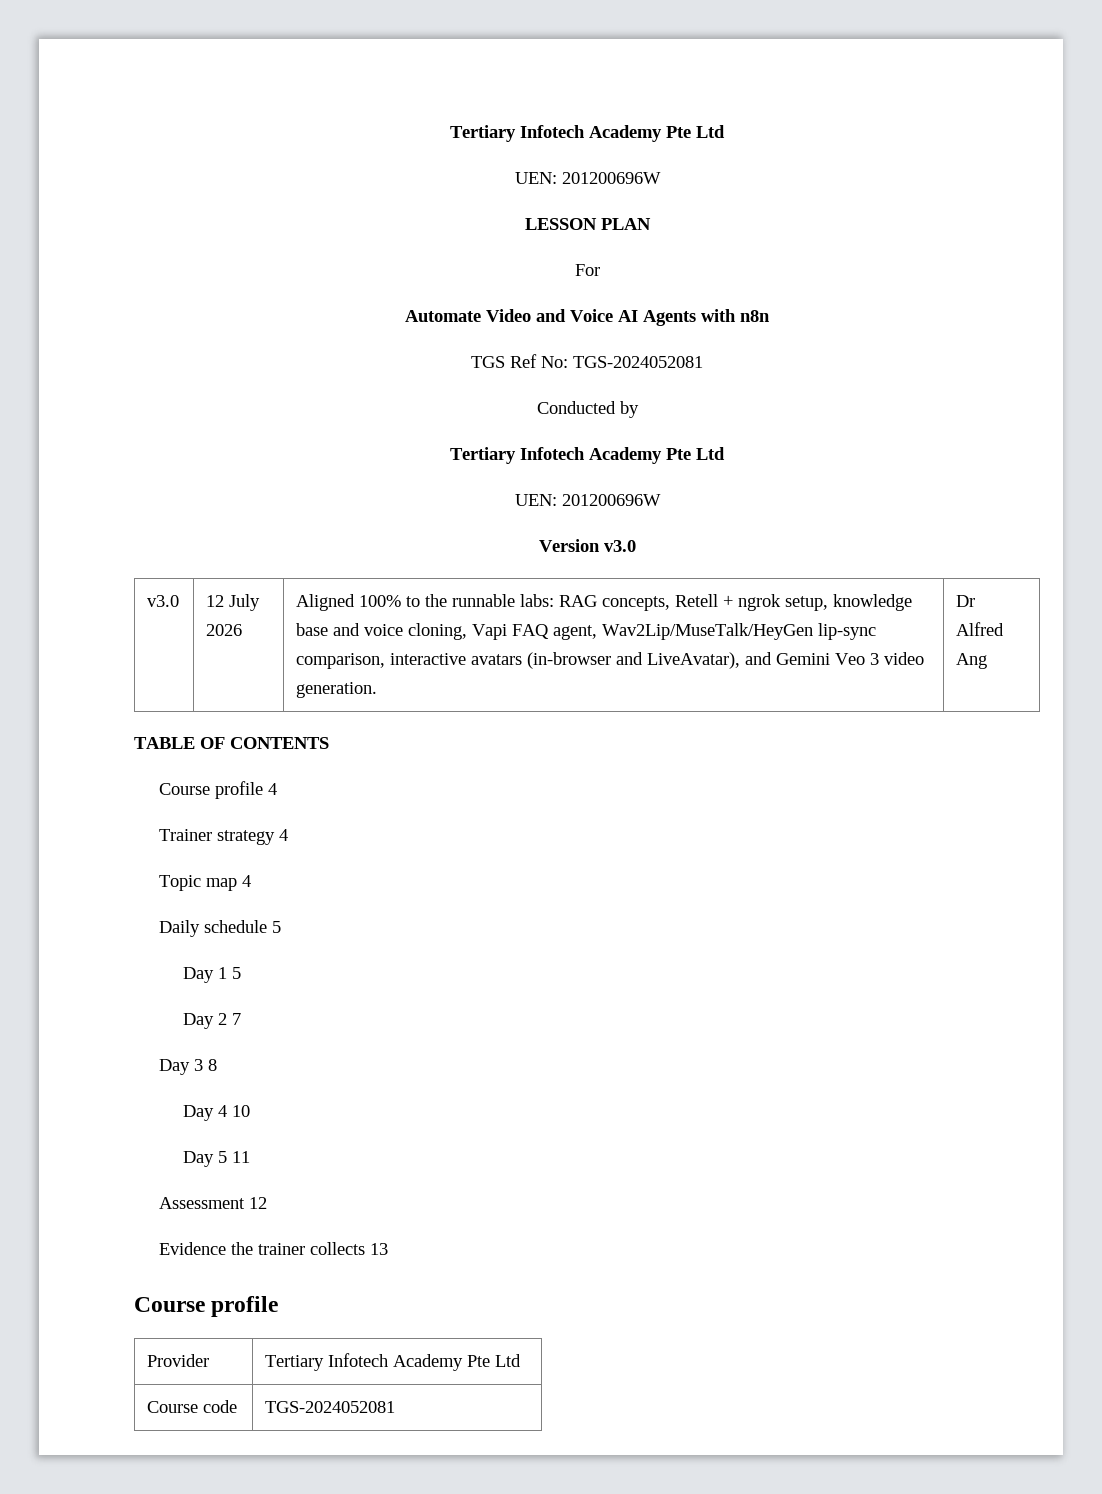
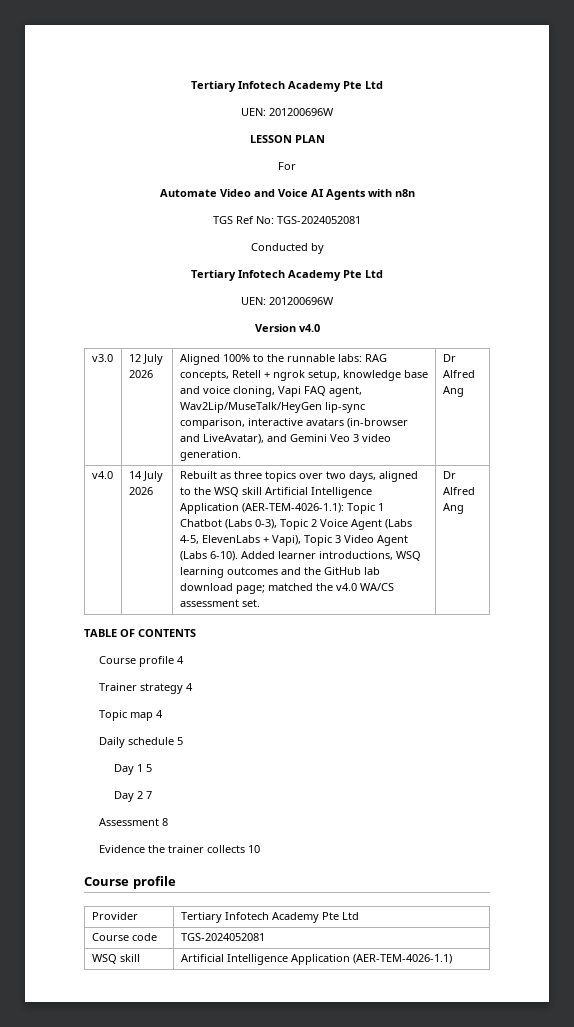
[603,540,636,552] v3.0 -> [298,324,320,332] v4.0
(988, 661) none -> [91,471,113,479] [128,471,163,482] [128,487,153,495] [179,471,418,482] [179,487,372,498] [179,503,384,514] [179,519,412,530] [179,535,408,546] [179,551,421,561] [179,567,380,578] [179,583,394,594] [179,599,260,607] [442,471,456,479] [442,487,475,495] [442,503,464,514] // v4.0 | 14 July 2026 | Rebuilt as three topics over two days, aligned to the WSQ skill Artificial Intelligence Application (AER-TEM-4026-1.1): Topic 1 Chatbot (Labs 0-3), Topic 2 Voice Agent (Labs 4-5, ElevenLabs + Vapi), Topic 3 Video Agent (Labs 6-10). Added learner introductions, WSQ learning outcomes and the GitHub lab download page; matched the v4.0 WA/CS assessment set. | Dr Alfred Ang
[158,1059,203,1075] Day 3 -> [99,818,160,826] Assessment
[183,1105,251,1121] [183,1151,251,1167] [158,1197,267,1209] // Day 4 10 // Day 5 11 // Assessment 12 -> (169, 822) none
[369,1243,388,1255] 13 -> [248,845,261,853] 10
(396, 1407) none -> [91,954,140,964] [180,954,452,965] // WSQ skill | Artificial Intelligence Application (AER-TEM-4026-1.1)

